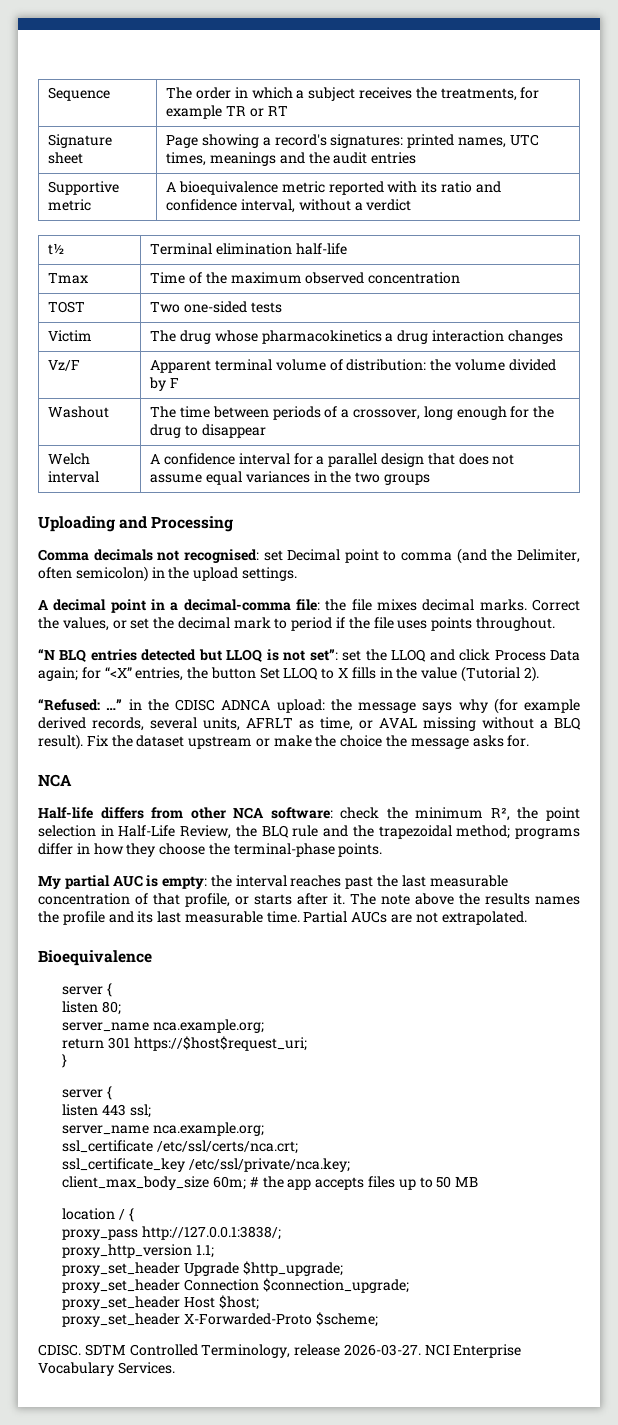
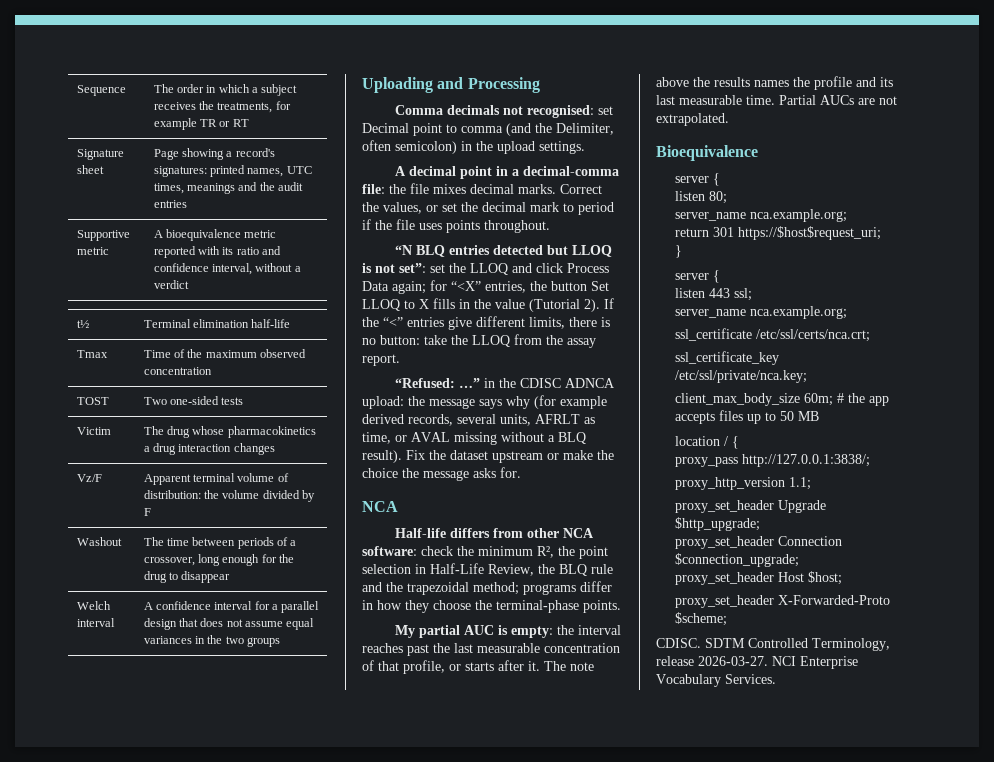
(539, 674) none -> [604,298,614,309] [362,316,610,330] [362,334,596,348] [362,354,400,366] If the “<” entries give different limits, there is no button: take the LLOQ from the assay report.

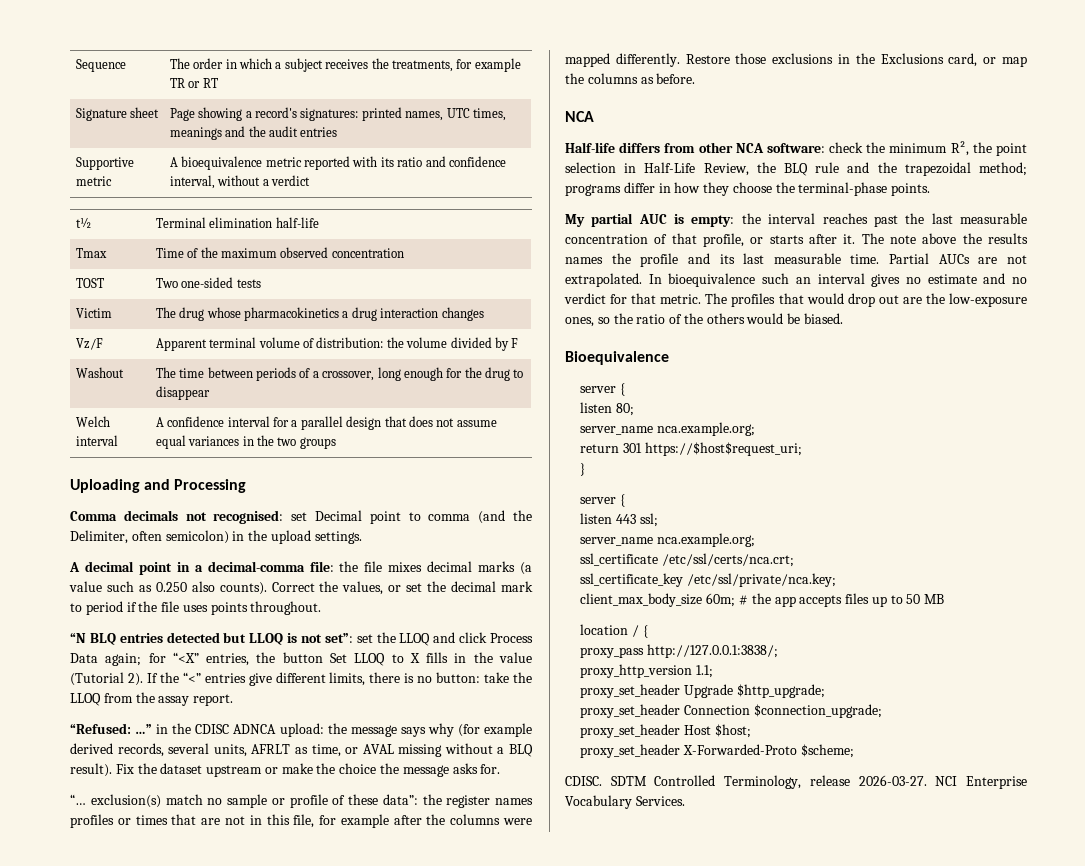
[518,184,556,194] marks. -> [478,561,533,575] [69,581,267,595] marks (a value such as 0.250 also counts).
(521, 472) none -> [70,794,533,808] [70,814,532,828] [565,53,1027,67] [565,73,696,84] // “… exclusion(s) match no sample or profile of these data”: the register names profiles or times that are not in this file, for example after the columns were mapped differently. Restore those exclusions in the Exclusions card, or map the columns as before.
(729, 119) none -> [648,273,1027,287] [564,293,1027,307] [565,313,844,327] In bioequivalence such an interval gives no estimate and no verdict for that metric. The profiles that would drop out are the low-exposure ones, so the ratio of the others would be biased.

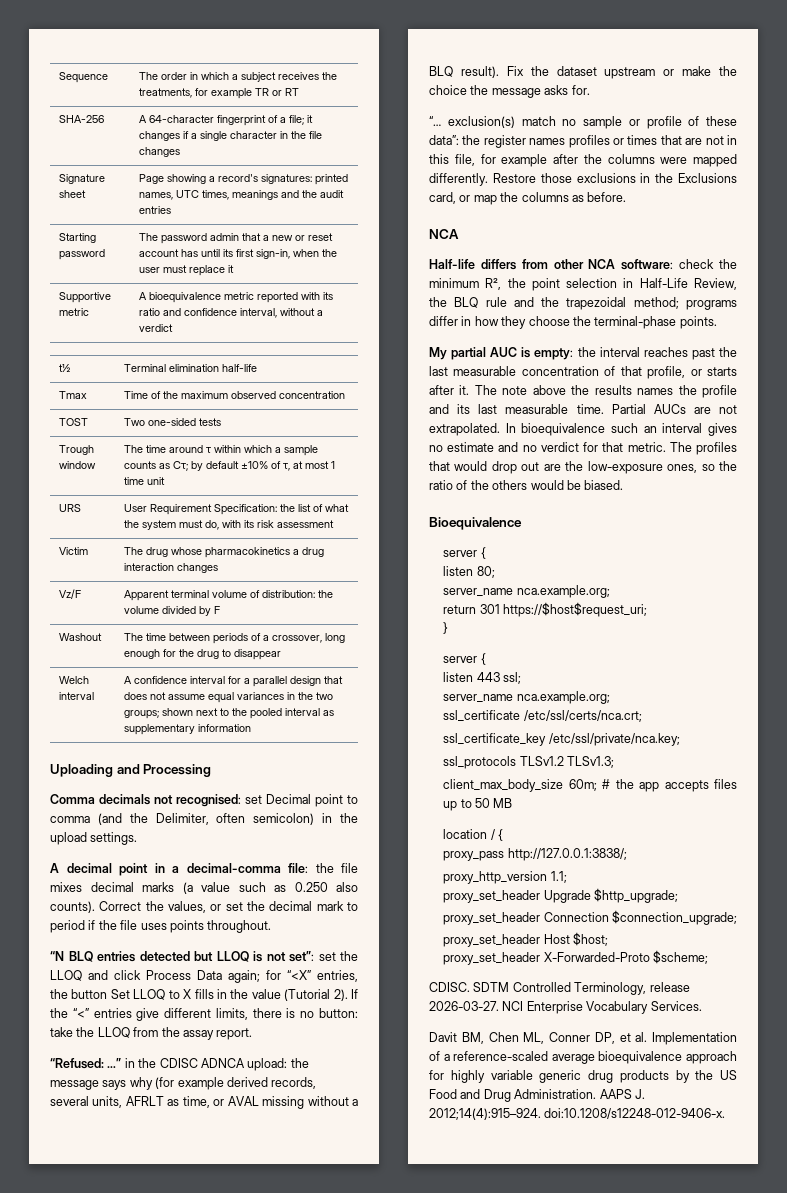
(218, 83) none -> [58,115,104,123] [138,115,313,126] [138,131,322,141] [138,147,180,157] // SHA-256 | A 64-character fingerprint of a file; it changes if a single character in the file changes
(338, 132) none -> [58,233,96,243] [58,249,105,260] [138,233,333,244] [138,249,337,259] [138,265,234,276] // Starting password | The password admin that a new or reset account has until its first sign-in, when the user must replace it
(261, 283) none -> [58,445,94,455] [58,461,96,469] [123,445,318,456] [123,461,335,471] [123,477,165,485] [58,504,81,512] [123,504,349,515] [123,520,334,530] // Trough window | The time around τ within which a sample counts as Cτ; by default ±10% of τ, at most 1 time unit // URS | User Requirement Specification: the list of what the system must do, with its risk assessment
[299,437,336,449] groups -> [123,708,334,719] [123,724,251,735] groups; shown next to the pooled interval as supplementary information
(837, 580) none -> [443,756,614,769] // ssl_protocols TLSv1.2 TLSv1.3;
(685, 801) none -> [429,1032,737,1045] [429,1051,737,1064] [429,1070,737,1083] [429,1089,645,1102] [429,1108,726,1120] // Davit BM, Chen ML, Conner DP, et al. Implementation of a reference-scaled average bioequivalence approach for highly variable generic drug products by the US Food and Drug Administration. AAPS J. 2012;14(4):915–924. doi:10.1208/s12248-012-9406-x.

